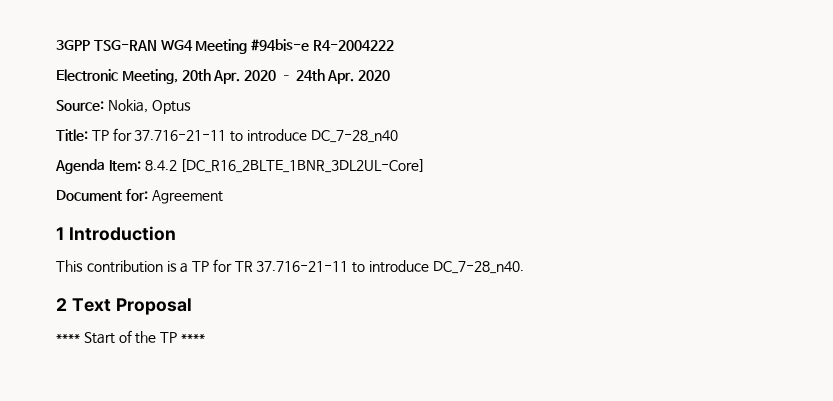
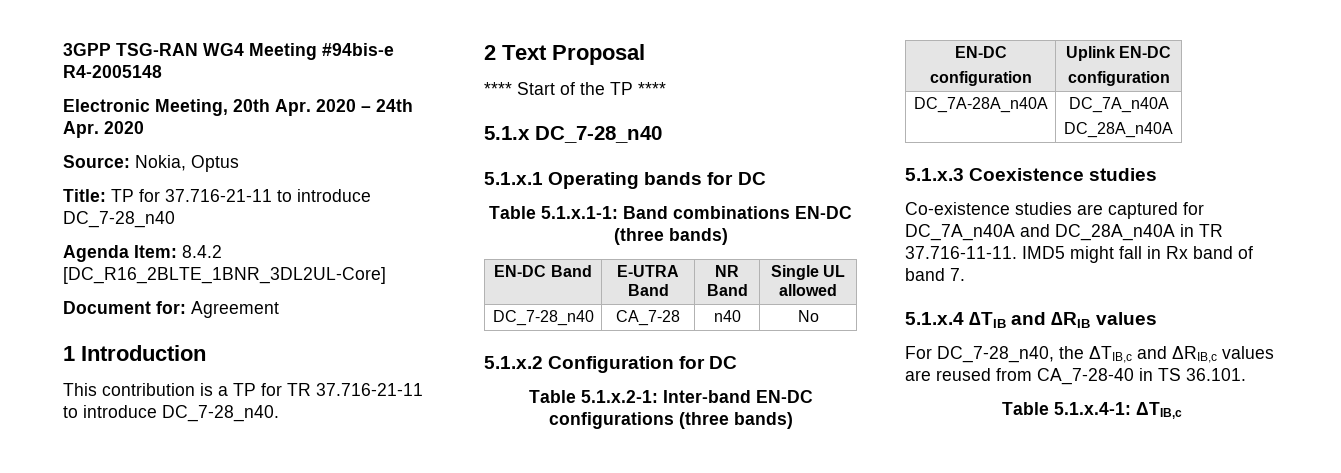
[312,40,394,51] R4-2004222 -> [63,65,162,78] R4-2005148
(205, 337) none -> [484,126,662,143] [484,172,766,189] [489,206,852,219] [613,228,728,245] [494,265,592,277] [617,265,679,277] [627,284,669,296] [715,265,739,277] [706,284,748,296] [770,265,846,280] [779,284,837,296] [492,310,594,326] [616,310,680,326] [713,310,741,322] [797,310,819,322] [484,356,738,373] [528,390,813,403] [548,412,793,429] [954,46,1007,58] [929,71,1032,86] [1065,46,1172,61] [1067,71,1170,86] [913,97,1048,113] [1068,97,1169,113] [1064,122,1173,138] [905,168,1158,181] [905,202,1204,219] [905,224,1223,241] [905,246,1253,263] [905,268,965,281] [905,312,1157,328] [905,346,1274,363] [905,368,1246,385] [1001,402,1182,419] // 5.1.x DC_7-28_n40 // 5.1.x.1 Operating bands for DC // Table 5.1.x.1-1: Band combinations EN-DC (three bands) // EN-DC Band | E-UTRA Band | NR Band | Single UL allowed // DC_7-28_n40 | CA_7-28 | n40 | No // 5.1.x.2 Configuration for DC // Table 5.1.x.2-1: Inter-band EN-DC configurations (three bands) // EN-DC // configuration | Uplink EN-DC // configuration // DC_7A-28A_n40A | DC_7A_n40A // DC_28A_n40A // 5.1.x.3 Coexistence studies // Co-existence studies are captured for DC_7A_n40A and DC_28A_n40A in TR 37.716-11-11. IMD5 might fall in Rx band of band 7. // 5.1.x.4 ∆TIB and ∆RIB values // For DC_7-28_n40, the ΔTIB,c and ΔRIB,c values are reused from CA_7-28-40 in TS 36.101. // Table 5.1.x.4-1: ΔTIB,c

